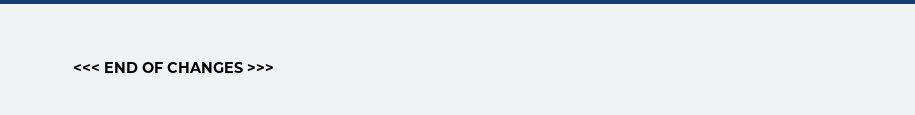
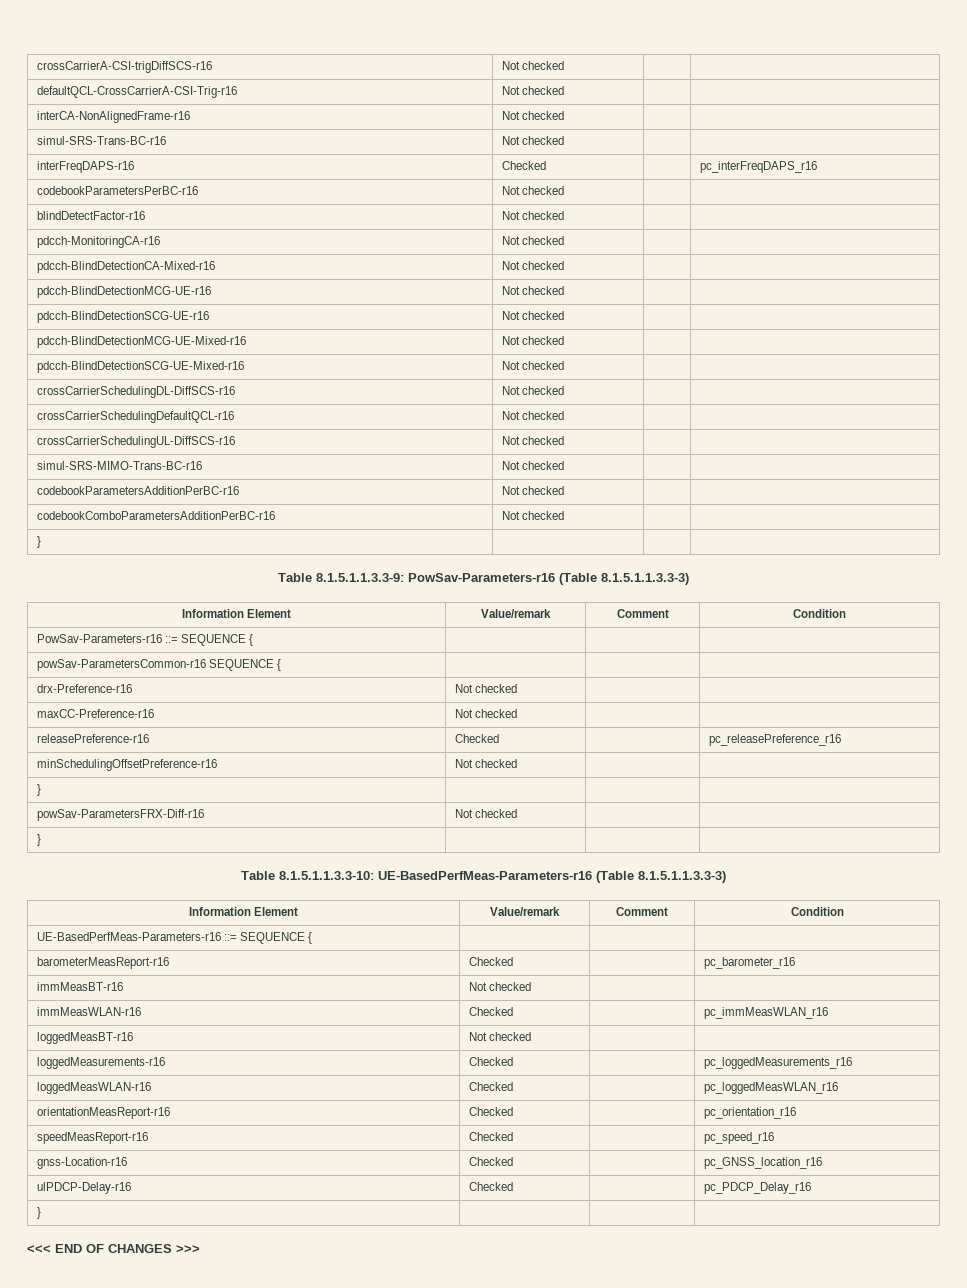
(73, 68) none -> [36,61,212,73] [501,61,564,70] [36,86,237,98] [501,86,564,95] [36,111,190,123] [501,111,564,120] [36,136,166,145] [501,136,564,145] [36,161,134,173] [501,161,546,170] [699,161,817,173] [36,186,198,195] [501,186,564,195] [36,211,145,220] [501,211,564,220] [36,236,160,248] [501,236,564,245] [36,261,215,273] [501,261,564,270] [36,286,211,298] [501,286,564,295] [36,311,209,323] [501,311,564,320] [36,336,246,348] [501,336,564,345] [36,361,244,373] [501,361,564,370] [36,386,235,398] [501,386,564,395] [36,411,234,423] [501,411,564,420] [36,436,235,448] [501,436,564,445] [36,461,202,470] [501,461,564,470] [36,486,239,495] [501,486,564,495] [36,511,275,520] [501,511,564,520] [36,536,41,548] [278,573,689,585] [181,609,292,618] [481,609,551,618] [616,609,669,618] [793,609,846,618] [36,634,254,646] [36,659,282,671] [36,684,132,693] [454,684,517,693] [36,709,154,718] [454,709,517,718] [36,734,149,743] [454,734,499,743] [708,734,841,746] [36,759,217,771] [454,759,517,768] [36,784,41,796] [36,809,204,821] [454,809,517,818] [36,834,41,846] [241,871,726,883] [188,907,299,916] [490,907,560,916] [616,907,668,916] [790,907,844,916] [36,932,313,944] [36,957,169,969] [468,957,513,966] [703,957,795,969] [36,982,123,991] [468,982,531,991] [36,1007,141,1016] [468,1007,513,1016] [703,1007,828,1019] [36,1032,133,1044] [468,1032,531,1041] [36,1057,165,1069] [468,1057,513,1066] [703,1057,852,1069] [36,1082,151,1094] [468,1082,513,1091] [703,1082,838,1094] [36,1107,170,1119] [468,1107,513,1116] [703,1107,796,1119] [36,1132,148,1144] [468,1132,513,1141] [703,1132,774,1144] [36,1157,127,1169] [468,1157,513,1166] [703,1157,822,1169] [36,1182,131,1194] [468,1182,513,1191] [703,1182,811,1194] [36,1207,41,1219] crossCarrierA-CSI-trigDiffSCS-r16 | Not checked | | // defaultQCL-CrossCarrierA-CSI-Trig-r16 | Not checked | | // interCA-NonAlignedFrame-r16 | Not checked | | // simul-SRS-Trans-BC-r16 | Not checked | | // interFreqDAPS-r16 | Checked | | pc_interFreqDAPS_r16 // codebookParametersPerBC-r16 | Not checked | | // blindDetectFactor-r16 | Not checked | | // pdcch-MonitoringCA-r16 | Not checked | | // pdcch-BlindDetectionCA-Mixed-r16 | Not checked | | // pdcch-BlindDetectionMCG-UE-r16 | Not checked | | // pdcch-BlindDetectionSCG-UE-r16 | Not checked | | // pdcch-BlindDetectionMCG-UE-Mixed-r16 | Not checked | | // pdcch-BlindDetectionSCG-UE-Mixed-r16 | Not checked | | // crossCarrierSchedulingDL-DiffSCS-r16 | Not checked | | // crossCarrierSchedulingDefaultQCL-r16 | Not checked | | // crossCarrierSchedulingUL-DiffSCS-r16 | Not checked | | // simul-SRS-MIMO-Trans-BC-r16 | Not checked | | // codebookParametersAdditionPerBC-r16 | Not checked | | // codebookComboParametersAdditionPerBC-r16 | Not checked | | // } | | | // Table 8.1.5.1.1.3.3-9: PowSav-Parameters-r16 (Table 8.1.5.1.1.3.3-3) // Information Element | Value/remark | Comment | Condition // PowSav-Parameters-r16 ::= SEQUENCE { | | | // powSav-ParametersCommon-r16 SEQUENCE { | | | // drx-Preference-r16 | Not checked | | // maxCC-Preference-r16 | Not checked | | // releasePreference-r16 | Checked | | pc_releasePreference_r16 // minSchedulingOffsetPreference-r16 | Not checked | | // } | | | // powSav-ParametersFRX-Diff-r16 | Not checked | | // } | | | // Table 8.1.5.1.1.3.3-10: UE-BasedPerfMeas-Parameters-r16 (Table 8.1.5.1.1.3.3-3) // Information Element | Value/remark | Comment | Condition // UE-BasedPerfMeas-Parameters-r16 ::= SEQUENCE { | | | // barometerMeasReport-r16 | Checked | | pc_barometer_r16 // immMeasBT-r16 | Not checked | | // immMeasWLAN-r16 | Checked | | pc_immMeasWLAN_r16 // loggedMeasBT-r16 | Not checked | | // loggedMeasurements-r16 | Checked | | pc_loggedMeasurements_r16 // loggedMeasWLAN-r16 | Checked | | pc_loggedMeasWLAN_r16 // orientationMeasReport-r16 | Checked | | pc_orientation_r16 // speedMeasReport-r16 | Checked | | pc_speed_r16 // gnss-Location-r16 | Checked | | pc_GNSS_location_r16 // ulPDCP-Delay-r16 | Checked | | pc_PDCP_Delay_r16 // } | | | //

